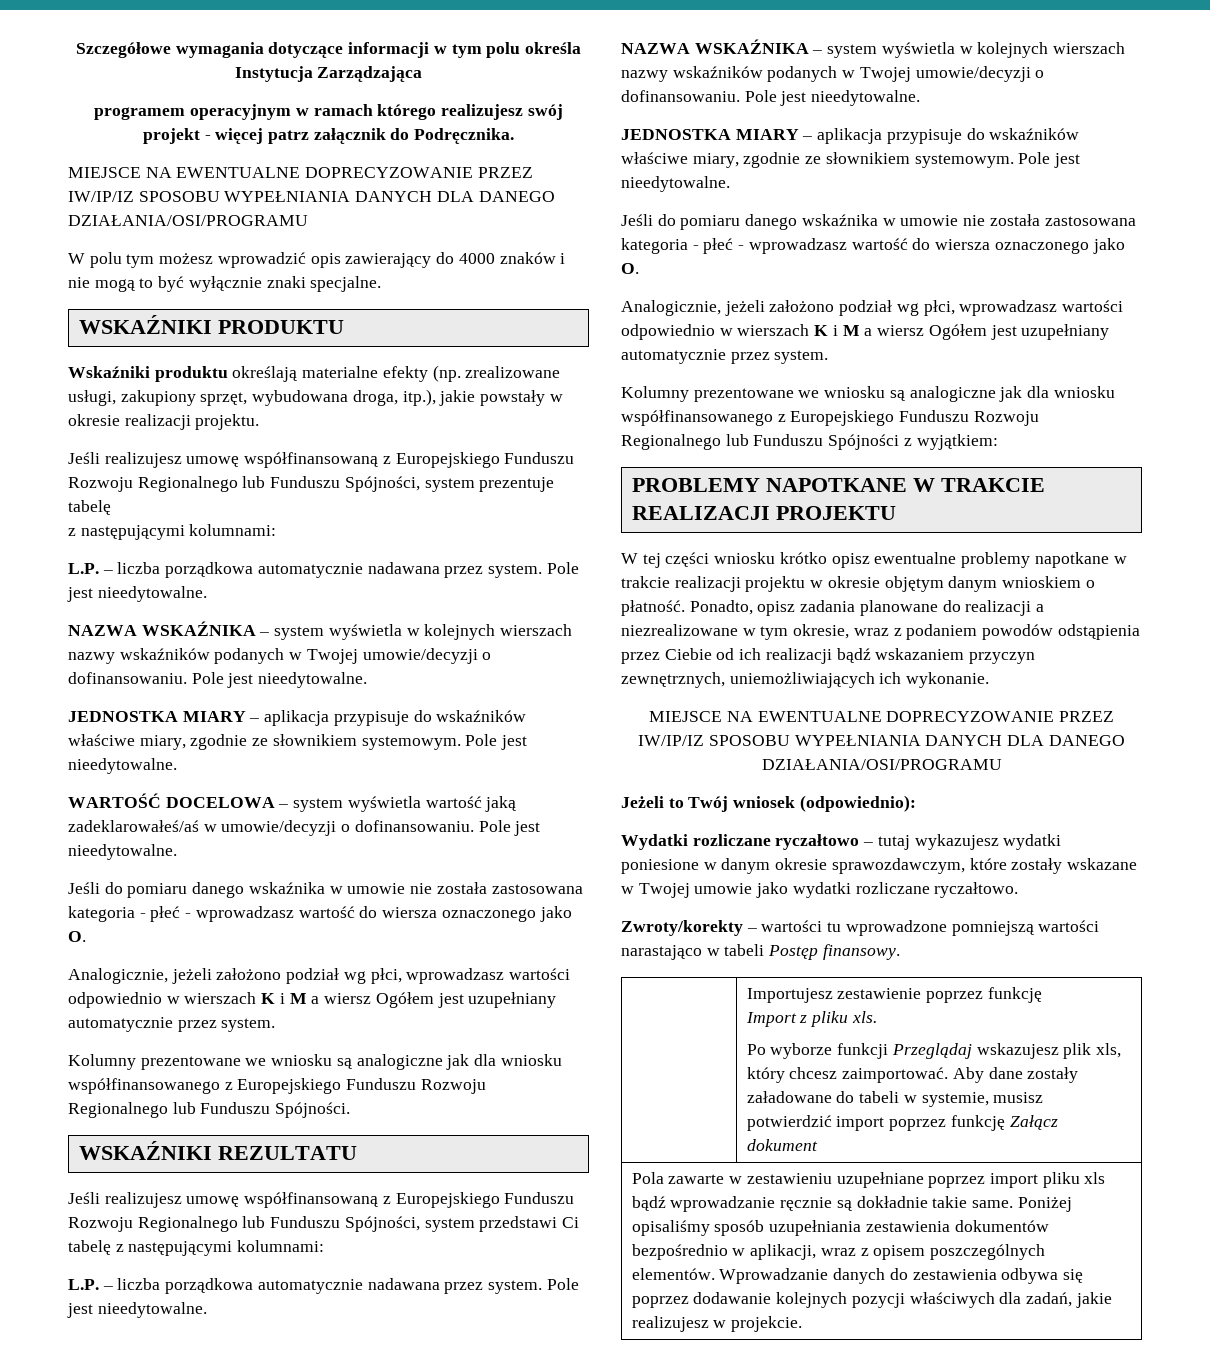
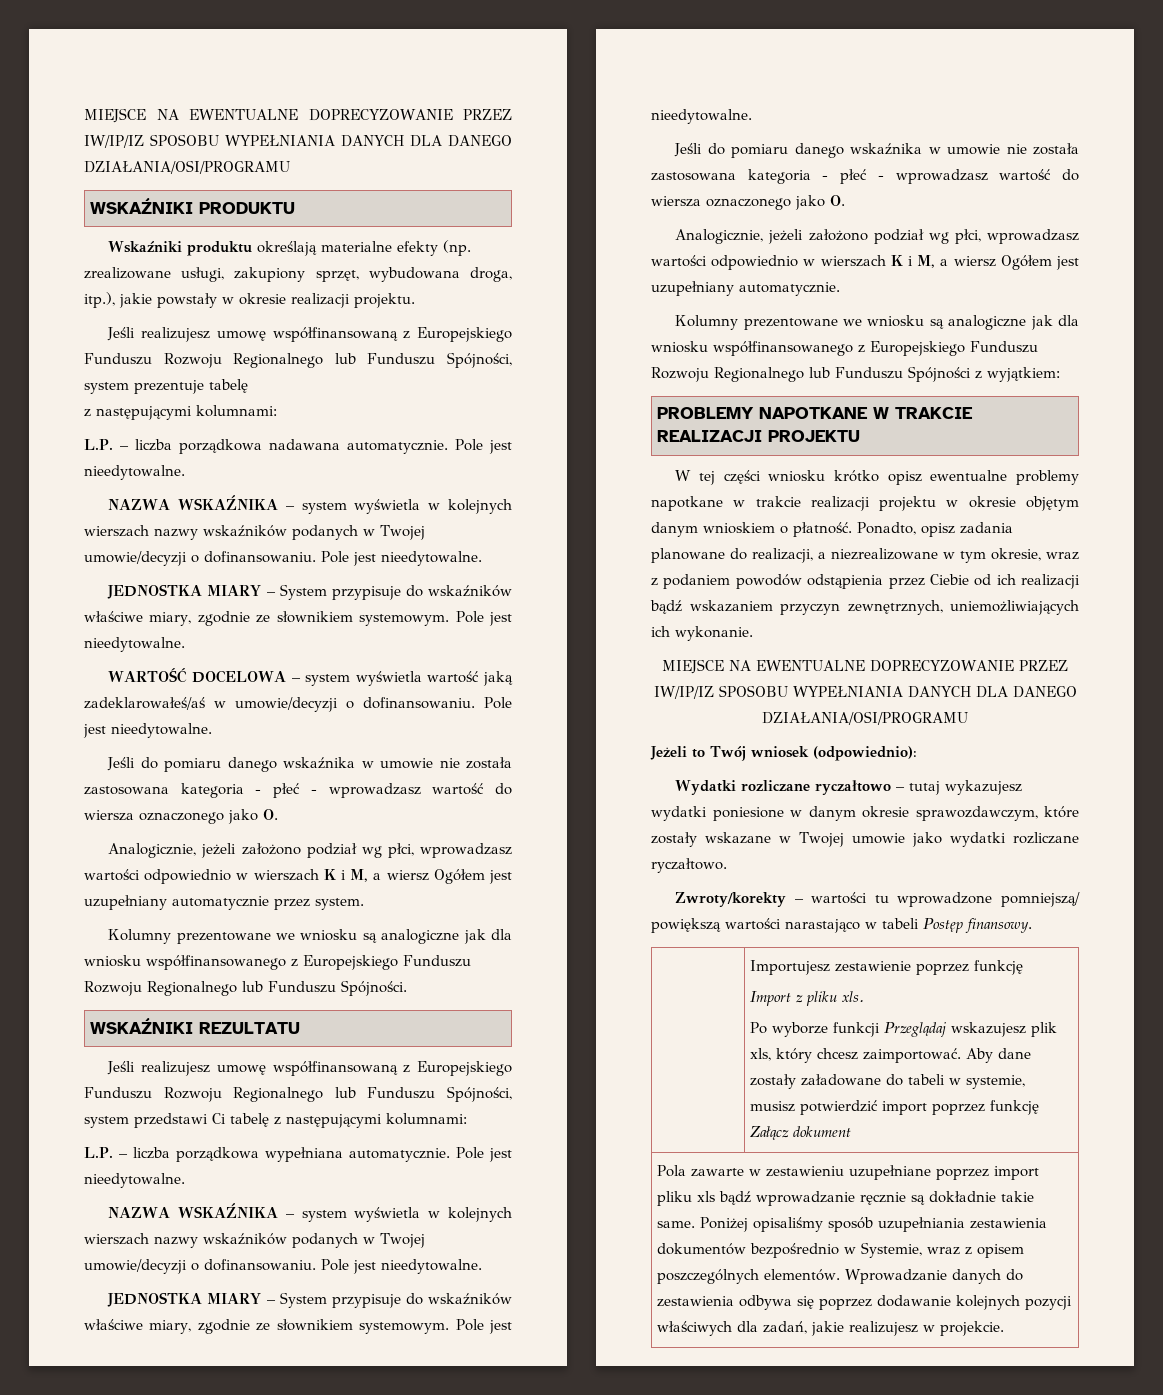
[75,42,582,58] [234,66,423,82] [94,104,563,120] [142,128,515,144] Szczegółowe wymagania dotyczące informacji w tym polu określa Instytucja Zarządzająca // programem operacyjnym w ramach którego realizujesz swój projekt - więcej patrz załącznik do Podręcznika. // -> (84, 115) none
[68,252,566,268] [68,276,382,292] // W polu tym możesz wprowadzić opis zawierający do 4000 znaków i nie mogą to być wyłącznie znaki specjalne. -> (290, 167) none
[257,562,543,578] automatycznie nadawana przez system. -> [268,439,448,454] nadawana automatycznie.
[264,710,330,726] aplikacja -> [279,584,327,600] System
[289,993,307,1004] M -> [350,869,369,882] M,
[257,1278,543,1294] automatycznie nadawana przez system. -> [264,1147,450,1162] wypełniana automatycznie.
[817,128,883,144] aplikacja -> [279,1292,327,1308] System
[842,324,1110,340] [621,349,829,364] M a wiersz Ogółem jest uzupełniany automatycznie przez system. -> [917,255,1079,270] [651,281,840,296] M, a wiersz Ogółem jest uzupełniany automatycznie.
[965,600,1032,616] realizacji -> [752,548,813,563] realizacji,
[951,921,1034,936] pomniejszą -> [1001,892,1080,907] [651,918,721,933] pomniejszą/ powiększą
[750,1244,817,1260] aplikacji, -> [861,1242,923,1258] Systemie,

